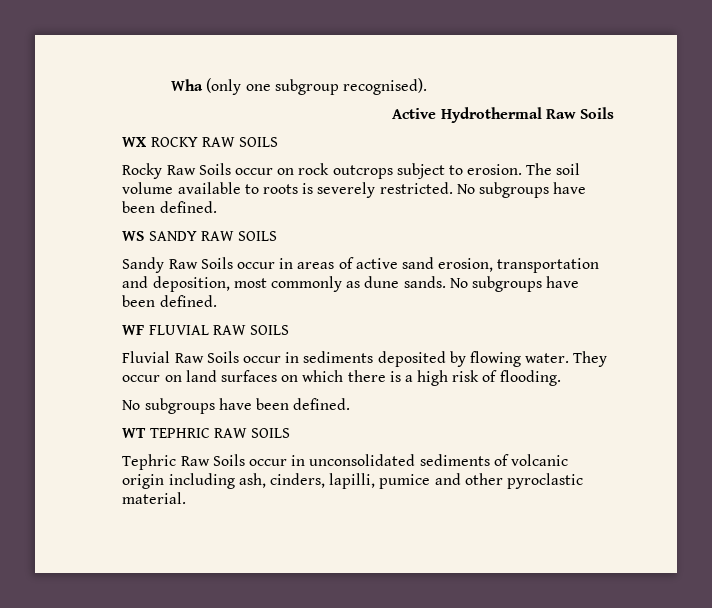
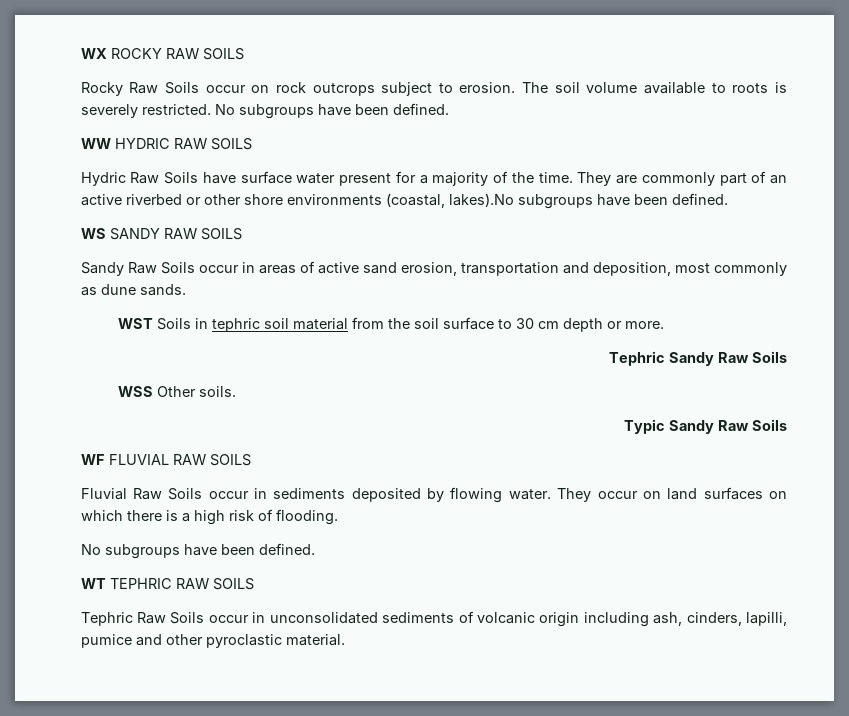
[171,78,427,95] [392,107,614,123] Wha (only one subgroup recognised). // Active Hydrothermal Raw Soils // -> (80, 53) none
(217, 207) none -> [80,138,252,150] [80,171,788,186] [80,193,728,209] // WW HYDRIC RAW SOILS // Hydric Raw Soils have surface water present for a majority of the time. They are commonly part of an active riverbed or other shore environments (coastal, lakes).No subgroups have been defined.
[449,276,580,292] [122,295,217,307] No subgroups have been defined. -> [117,317,664,332] [609,351,787,366] [117,386,236,397] [624,419,787,434] // WST Soils in tephric soil material from the soil surface to 30 cm depth or more. // Tephric Sandy Raw Soils // WSS Other soils. // Typic Sandy Raw Soils

